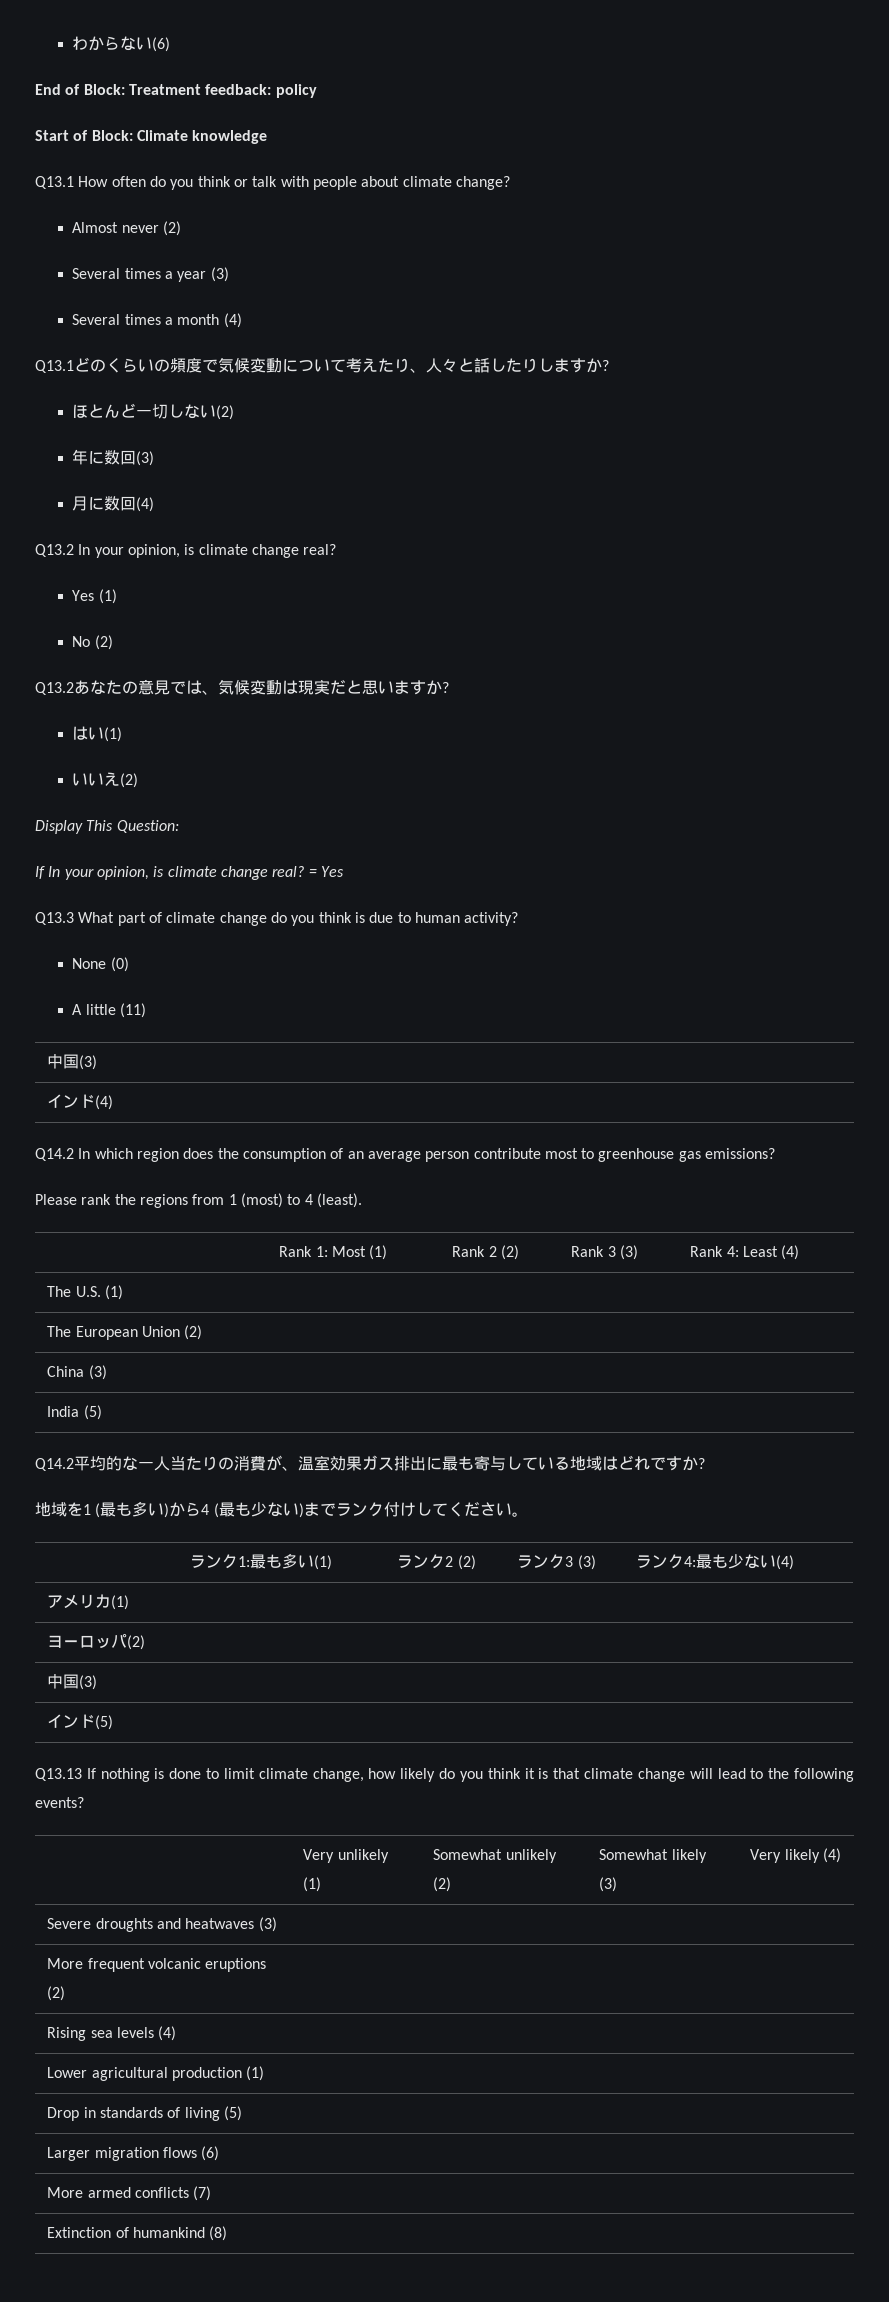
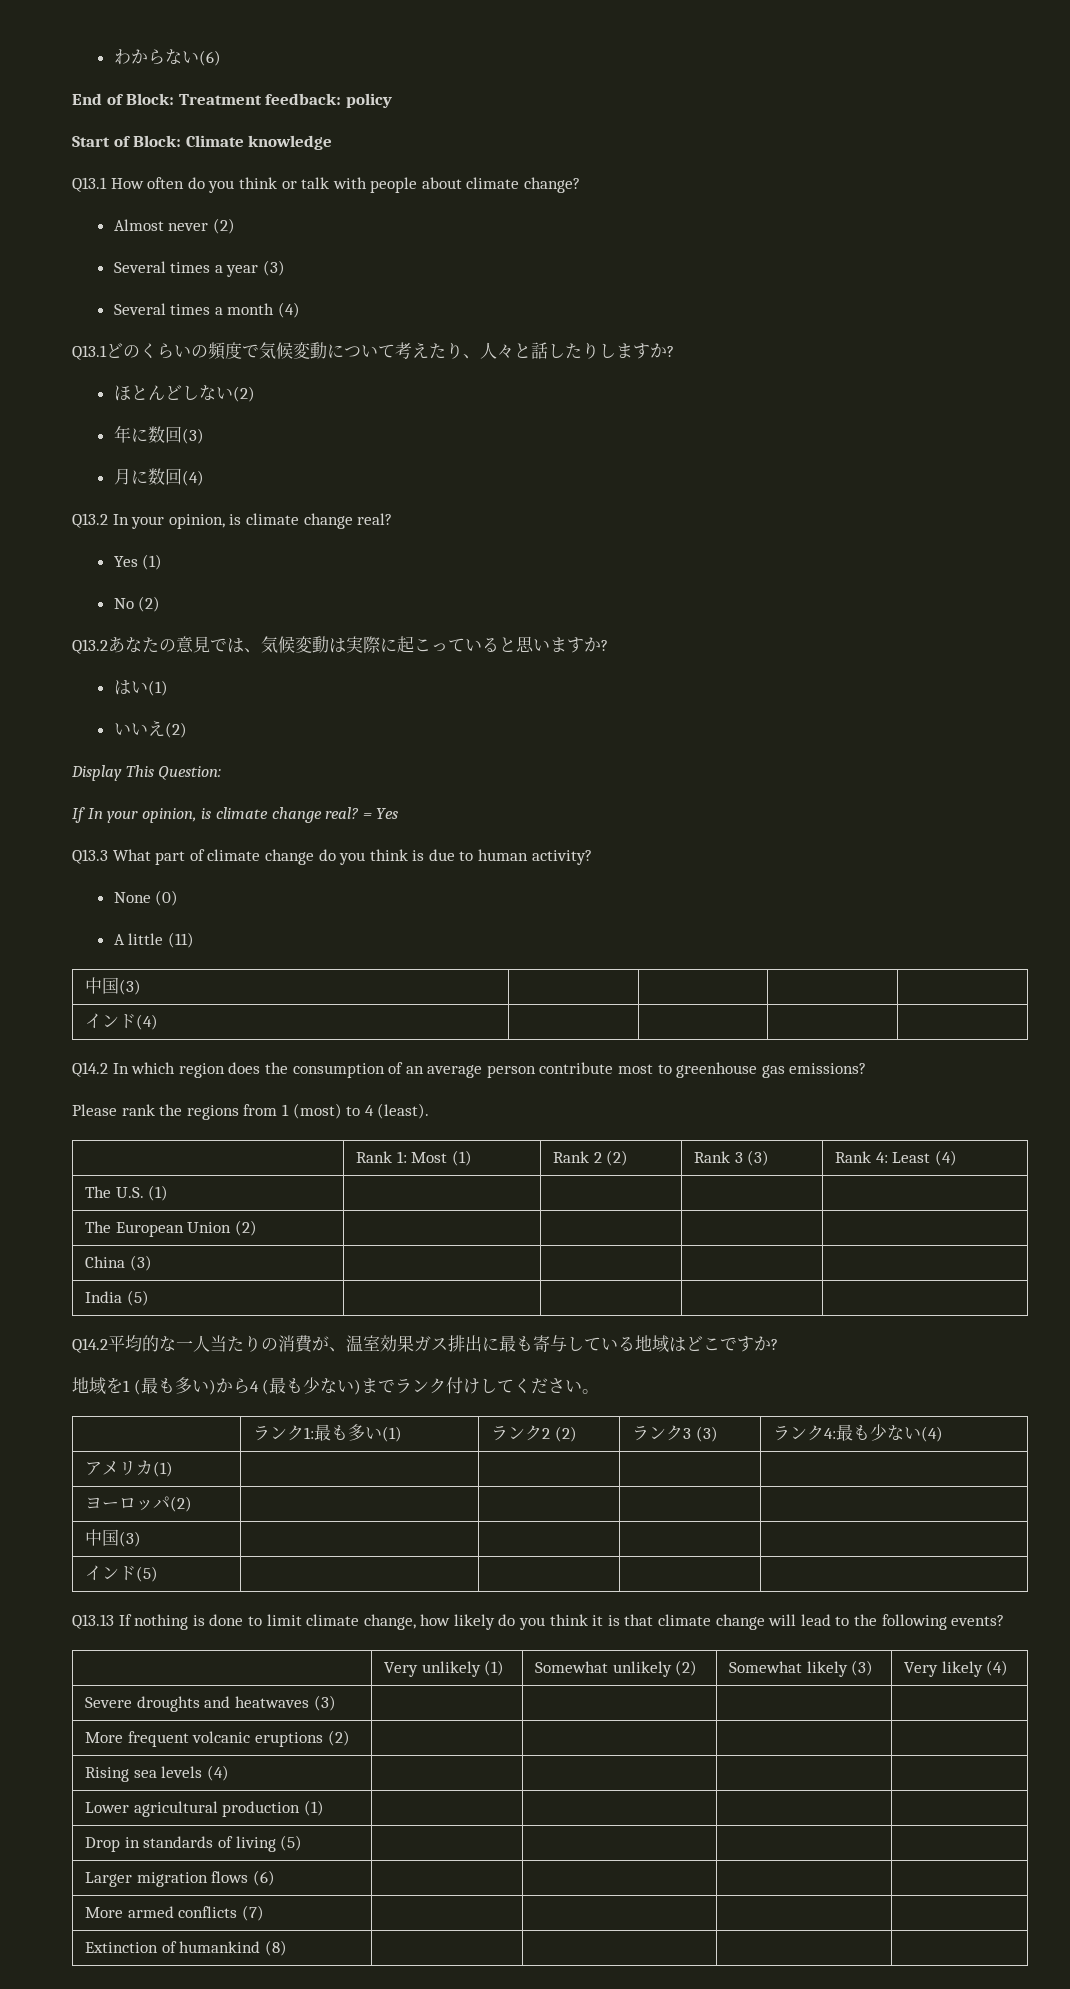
[136,404,169,419] 一切 -> (182, 392) none
[298,679,346,695] 現実だ -> [346,636,499,653] 実際に起こっている
[634,1456,650,1470] れ -> [703,1337,720,1351] こ

